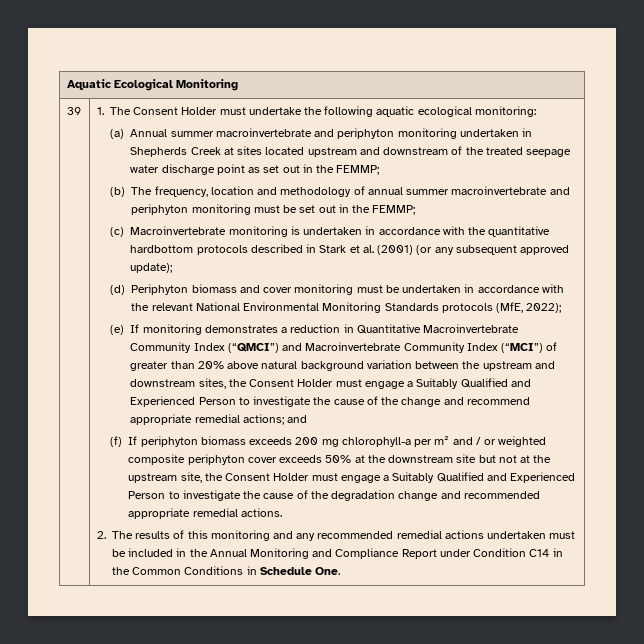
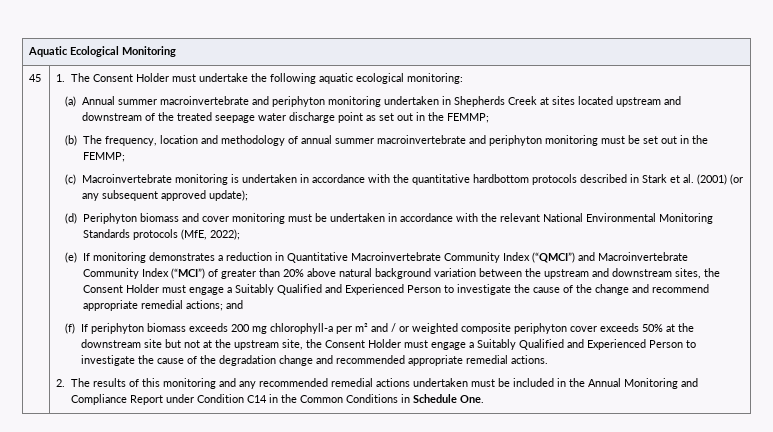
[66,107,81,115] 39 -> [29,74,42,82] 45

